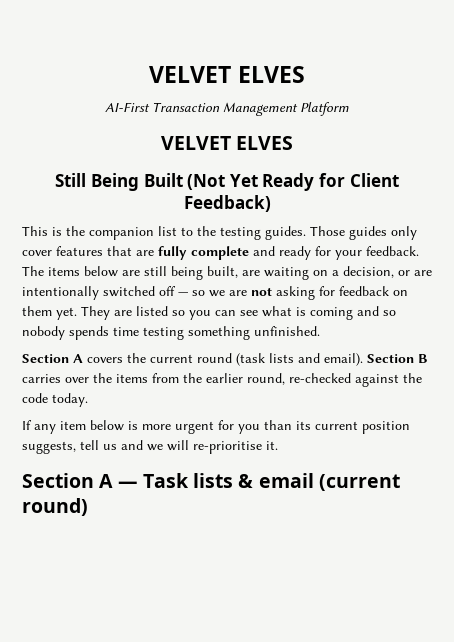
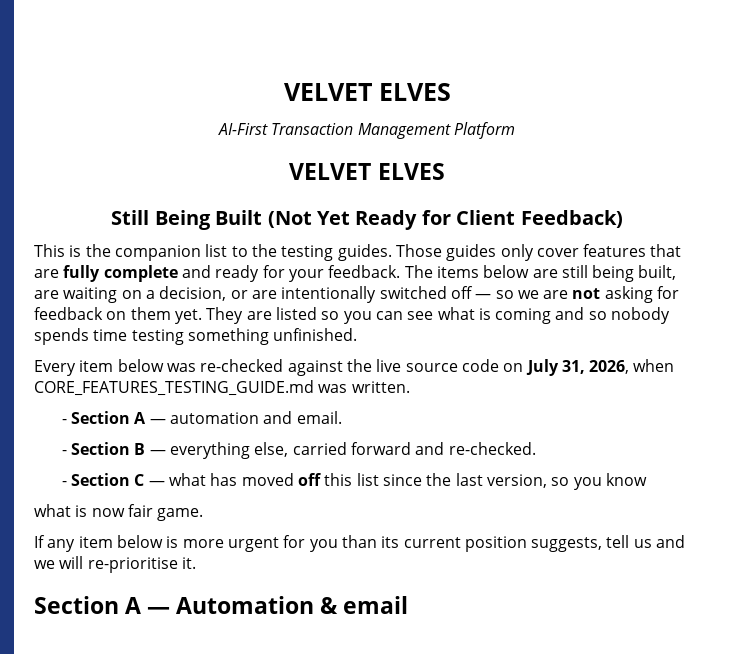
[22,353,427,366] [22,373,422,387] [22,393,88,407] Section A covers the current round (task lists and email). Section B carries over the items from the earlier round, re-checked against the code today. -> [34,359,675,376] [34,380,410,396] [61,411,342,424] [61,442,536,459] [61,473,647,490] [34,504,204,521] Every item below was re-checked against the live source code on July 31, 2026, when CORE_FEATURES_TESTING_GUIDE.md was written. // - Section A — automation and email. // - Section B — everything else, carried forward and re-checked. // - Section C — what has moved off this list since the last version, so you know // what is now fair game.
[142,473,400,491] [22,498,88,516] Task lists & email (current round) -> [176,596,409,614] Automation & email

